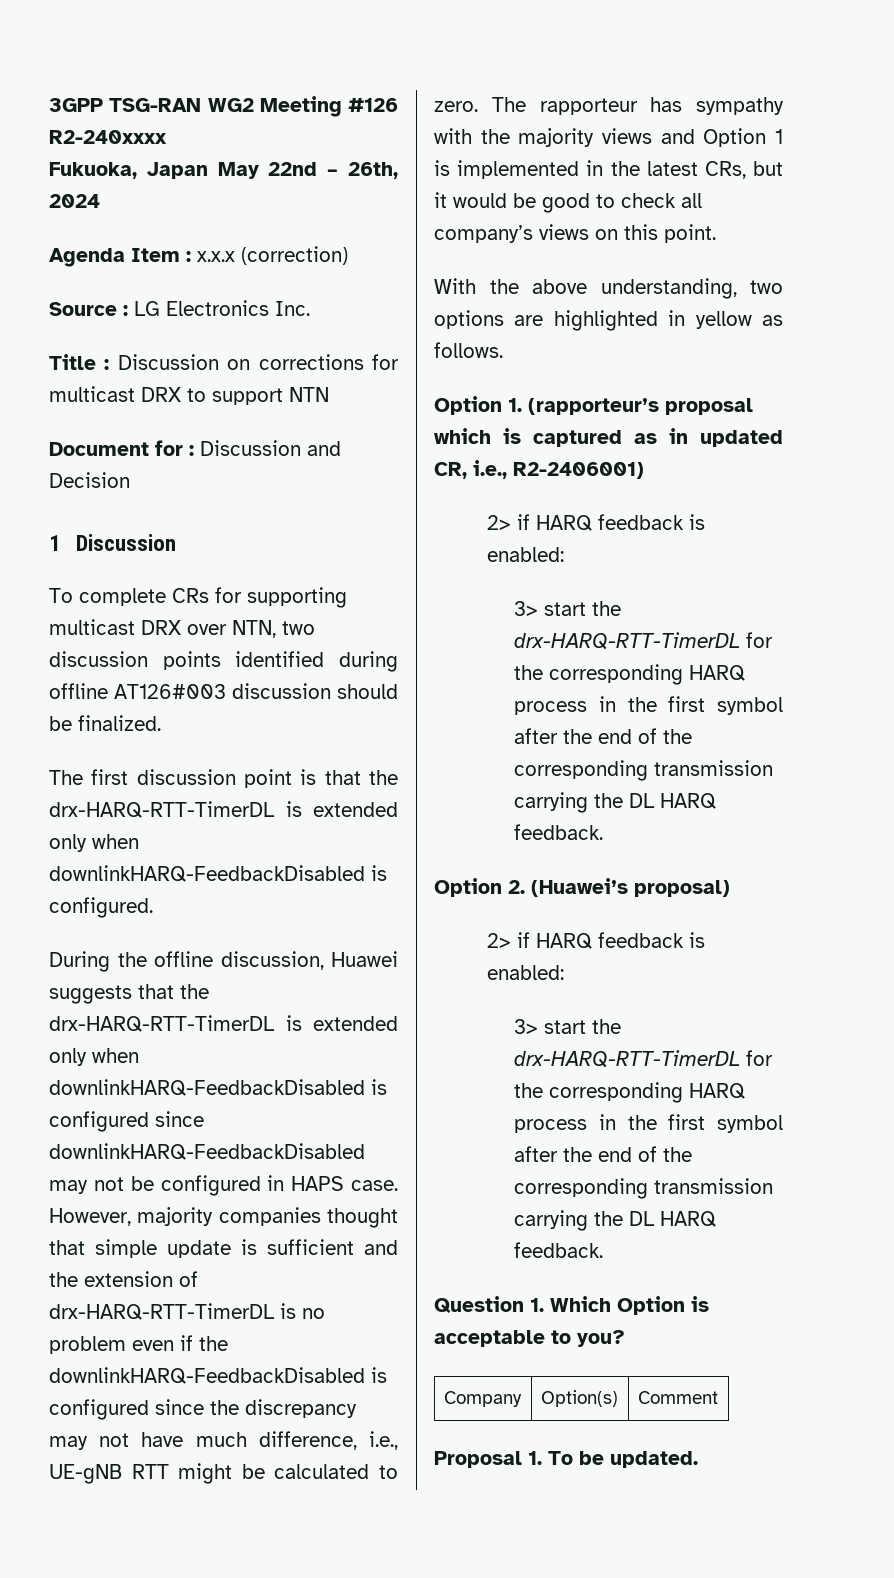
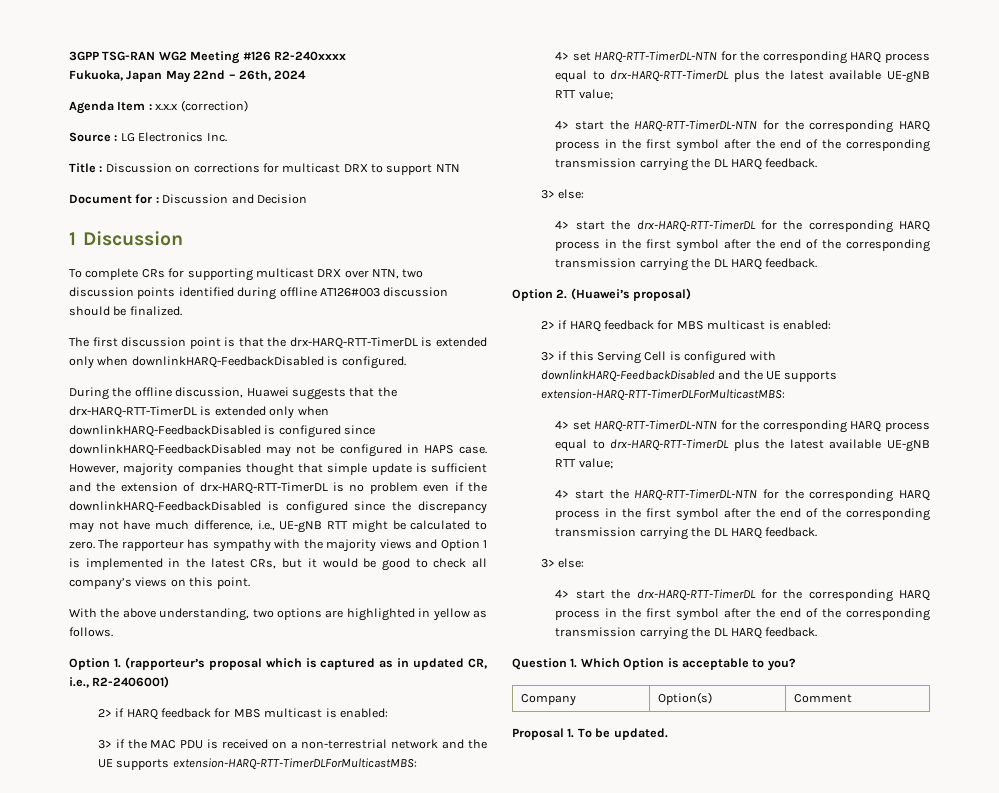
[689,514,706,530] [487,547,565,562] [514,601,539,616] is enabled: // 3> -> [214,708,388,718] [97,739,488,749] [97,758,417,770] [555,51,930,64] [555,70,930,83] [555,89,613,100] [555,120,930,133] [555,139,930,152] [555,158,818,171] [540,189,585,199] [555,221,570,229] for MBS multicast is enabled: // 3> if the MAC PDU is received on a non-terrestrial network and the UE supports extension-HARQ-RTT-TimerDLForMulticastMBS: // 4> set HARQ-RTT-TimerDL-NTN for the corresponding HARQ process equal to drx-HARQ-RTT-TimerDL plus the latest available UE-gNB RTT value; // 4> start the HARQ-RTT-TimerDL-NTN for the corresponding HARQ process in the first symbol after the end of the corresponding transmission carrying the DL HARQ feedback. // 3> else: // 4>
[689,932,706,948] [487,965,565,980] [514,1019,539,1034] is enabled: // 3> -> [657,320,831,330] [540,351,776,364] [540,370,838,382] [540,389,785,401] [555,420,930,433] [555,439,930,452] [555,458,613,469] [555,489,930,502] [555,508,930,521] [555,527,818,540] [540,558,585,568] [555,590,570,598] for MBS multicast is enabled: // 3> if this Serving Cell is configured with downlinkHARQ-FeedbackDisabled and the UE supports extension-HARQ-RTT-TimerDLForMulticastMBS: // 4> set HARQ-RTT-TimerDL-NTN for the corresponding HARQ process equal to drx-HARQ-RTT-TimerDL plus the latest available UE-gNB RTT value; // 4> start the HARQ-RTT-TimerDL-NTN for the corresponding HARQ process in the first symbol after the end of the corresponding transmission carrying the DL HARQ feedback. // 3> else: // 4>

